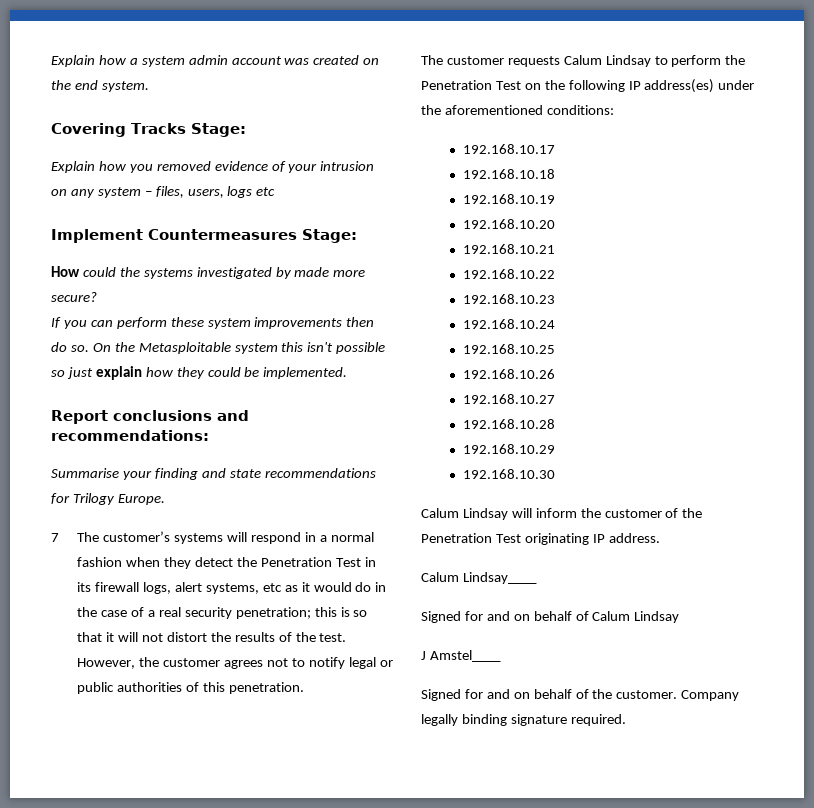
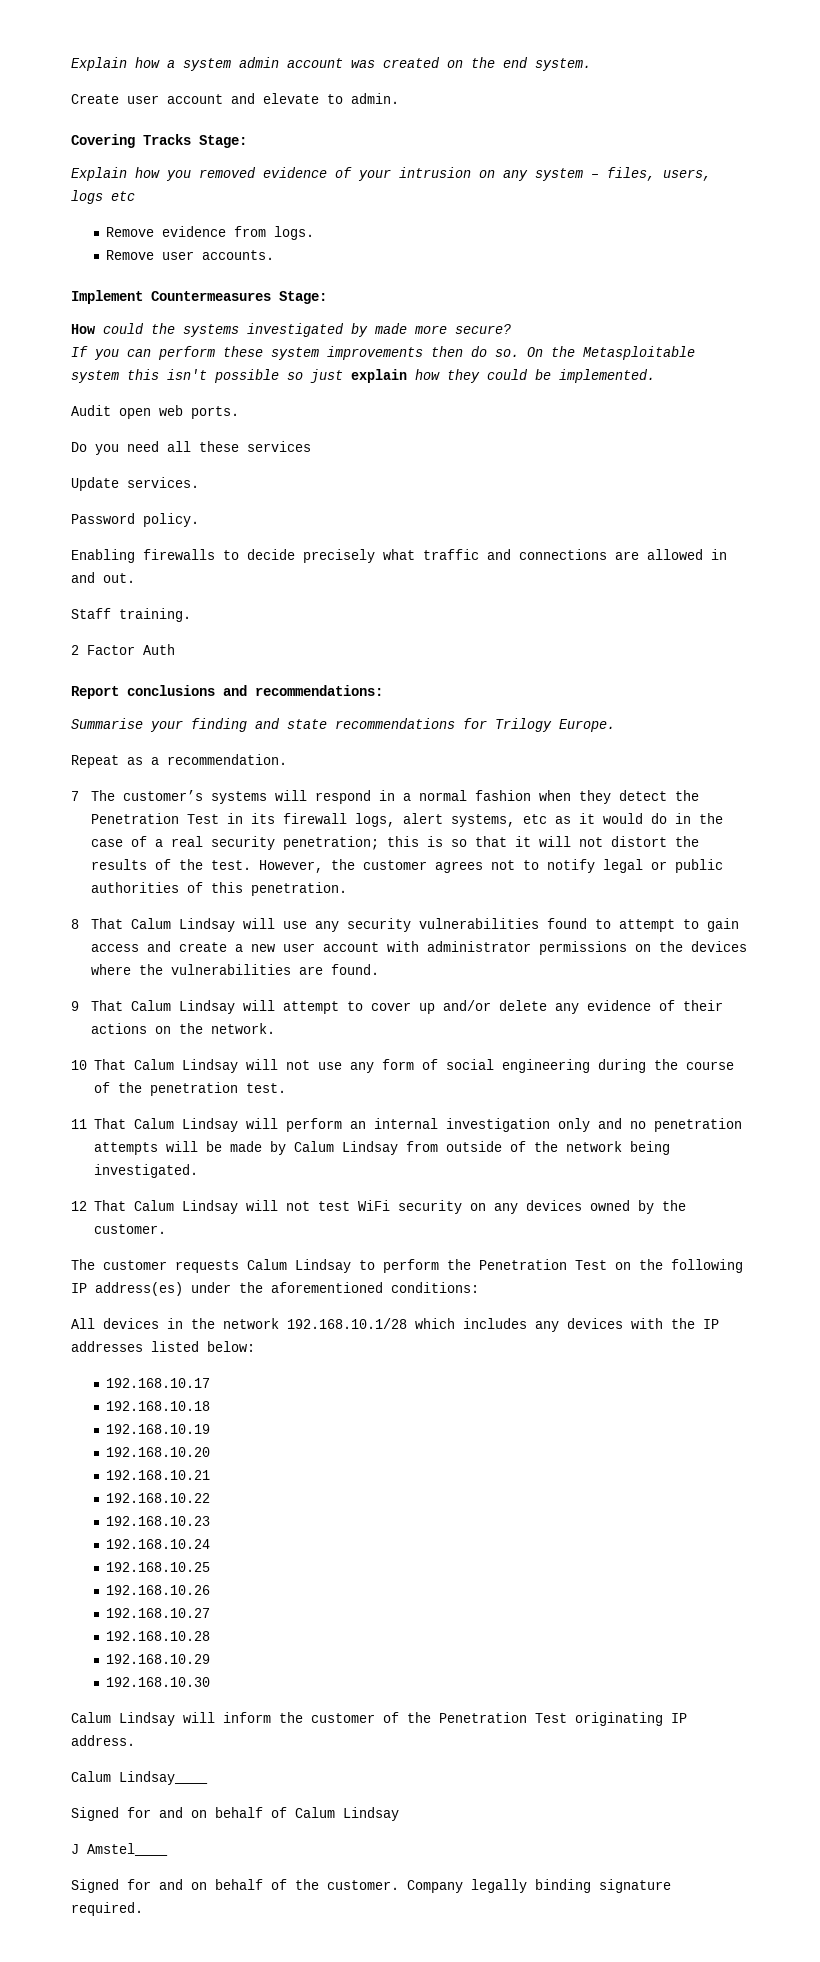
(149, 86) none -> [71,93,399,104] // Create user account and elevate to admin.
(276, 191) none -> [106,226,315,240] [106,250,275,260] // Remove evidence from logs. // Remove user accounts.
(348, 373) none -> [71,405,239,419] [71,441,311,455] [71,477,199,491] [71,513,199,527] [71,549,727,563] [71,572,135,583] [71,608,191,622] [71,644,175,655] // Audit open web ports. // Do you need all these services // Update services. // Password policy. // Enabling firewalls to decide precisely what traffic and connections are allowed in and out. // Staff training. // 2 Factor Auth
(165, 499) none -> [71,754,287,768] // Repeat as a recommendation.
(304, 688) none -> [71,918,740,932] [91,941,748,955] [91,964,380,975] [71,1000,724,1014] [91,1023,276,1034] [71,1059,734,1073] [93,1082,286,1096] [71,1118,742,1132] [93,1141,670,1155] [93,1164,198,1178] [71,1200,686,1214] [93,1224,166,1234] // 8 That Calum Lindsay will use any security vulnerabilities found to attempt to gain access and create a new user account with administrator permissions on the devices where the vulnerabilities are found. // 9 That Calum Lindsay will attempt to cover up and/or delete any evidence of their actions on the network. // 10 That Calum Lindsay will not use any form of social engineering during the course of the penetration test. // 11 That Calum Lindsay will perform an internal investigation only and no penetration attempts will be made by Calum Lindsay from outside of the network being investigated. // 12 That Calum Lindsay will not test WiFi security on any devices owned by the customer.
(614, 110) none -> [71,1318,719,1332] [71,1341,255,1352] // All devices in the network 192.168.10.1/28 which includes any devices with the IP addresses listed below:

